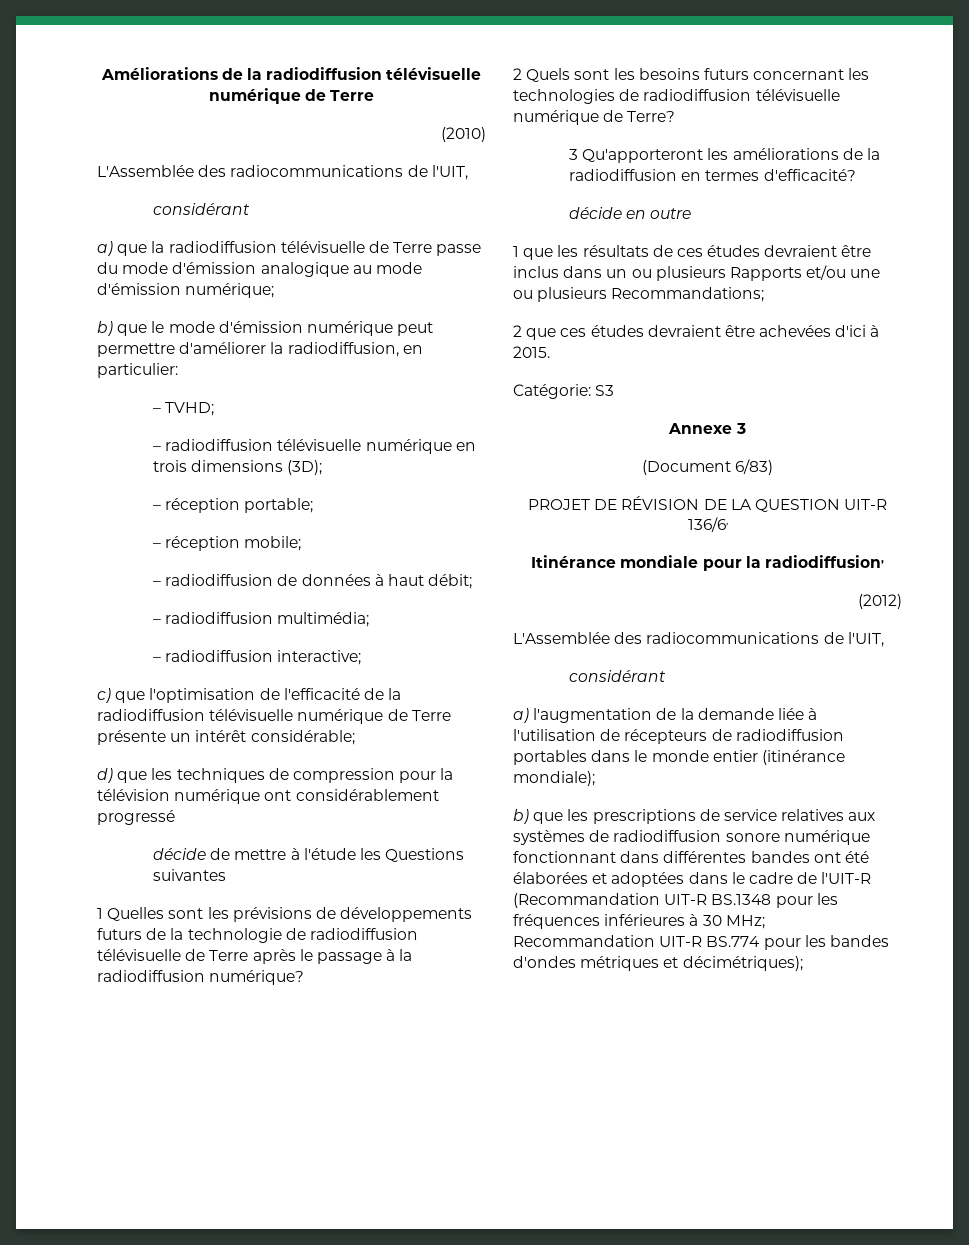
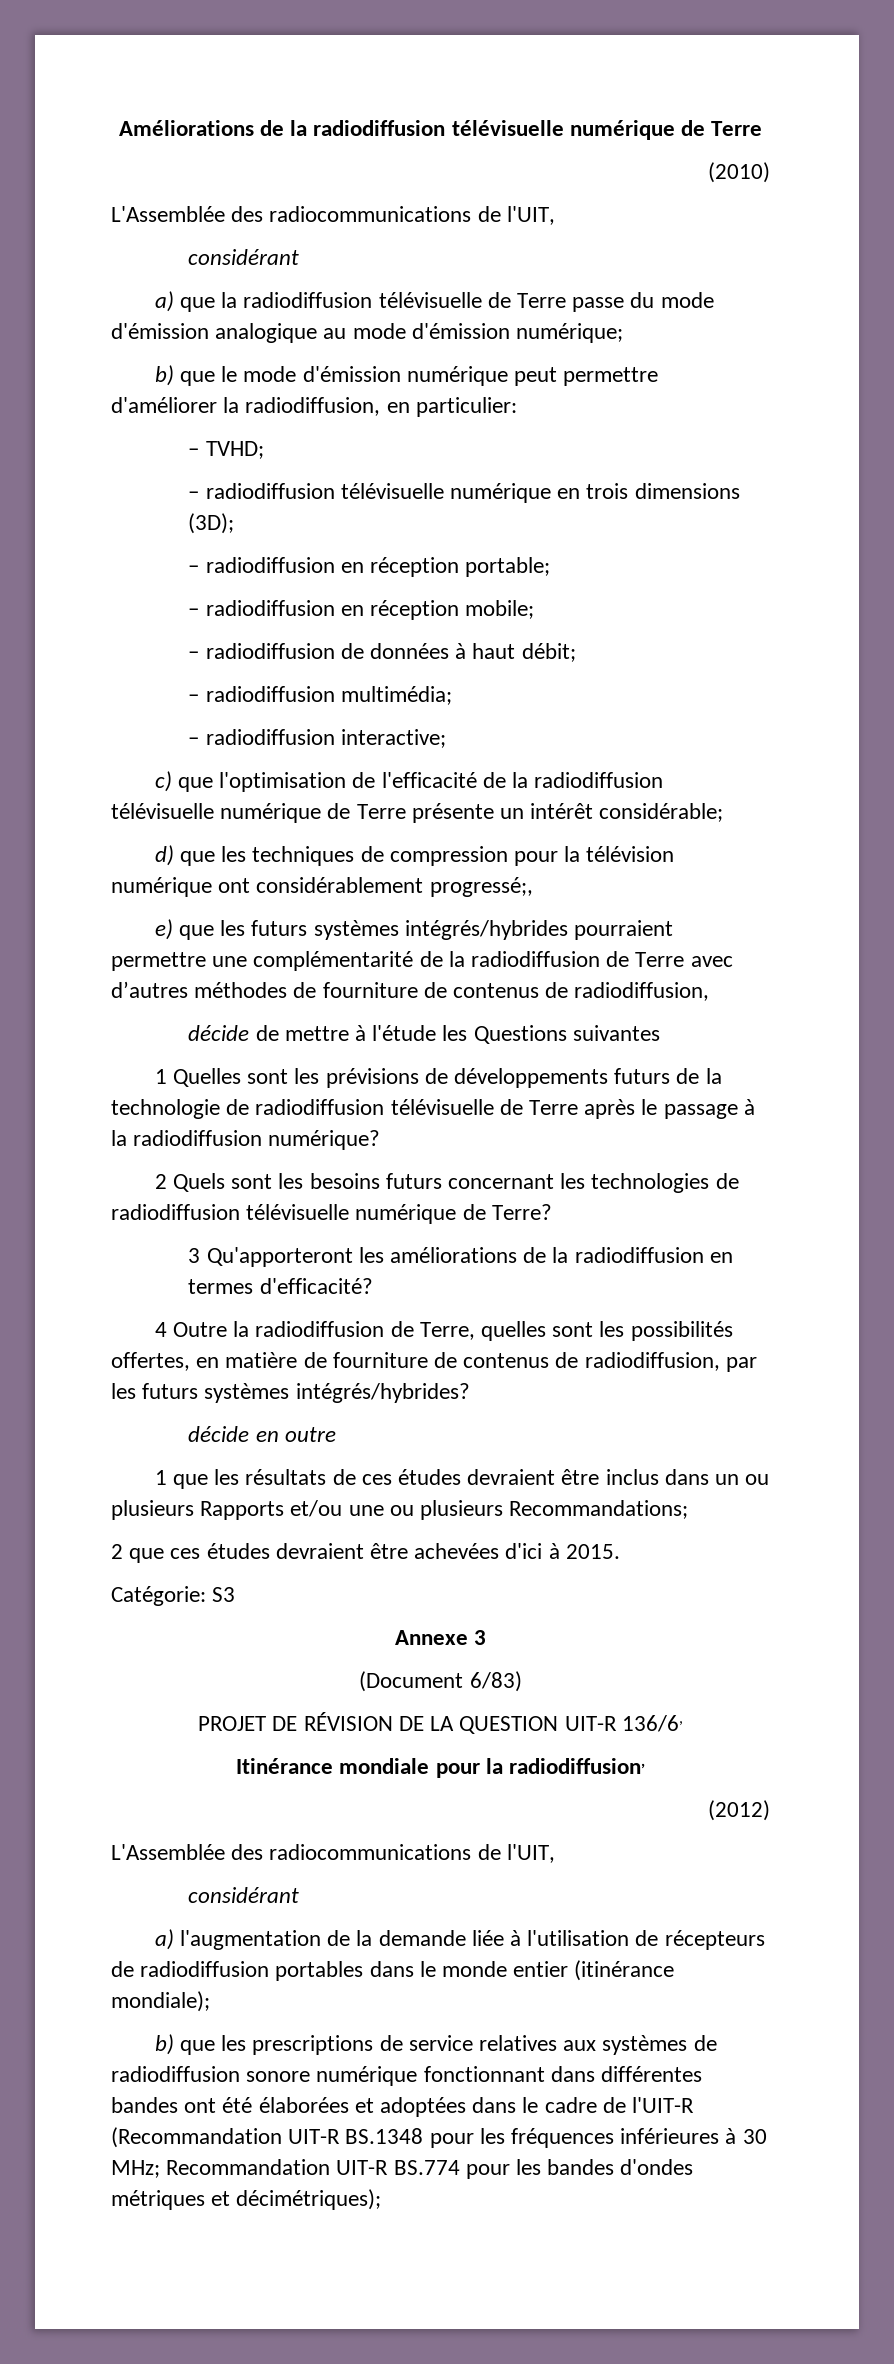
(162, 507) none -> [205,557,364,573] radiodiffusion en
(162, 545) none -> [205,600,364,616] radiodiffusion en
[97,810,175,825] progressé -> [429,877,533,897] [154,919,673,940] [111,951,733,971] [111,981,710,1001] progressé;, // e) que les futurs systèmes intégrés/hybrides pourraient permettre une complémentarité de la radiodiffusion de Terre avec d’autres méthodes de fourniture de contenus de radiodiffusion,
(856, 175) none -> [154,1321,733,1341] [111,1352,757,1372] [111,1383,470,1403] // 4 Outre la radiodiffusion de Terre, quelles sont les possibilités offertes, en matière de fourniture de contenus de radiodiffusion, par les futurs systèmes intégrés/hybrides?

